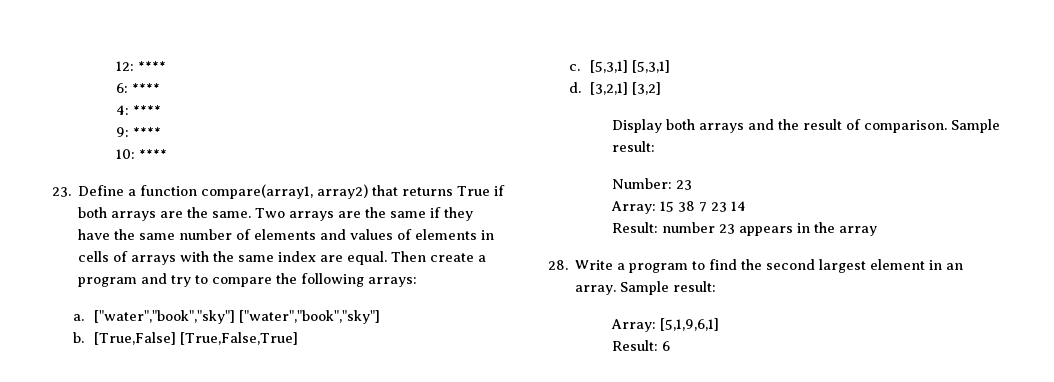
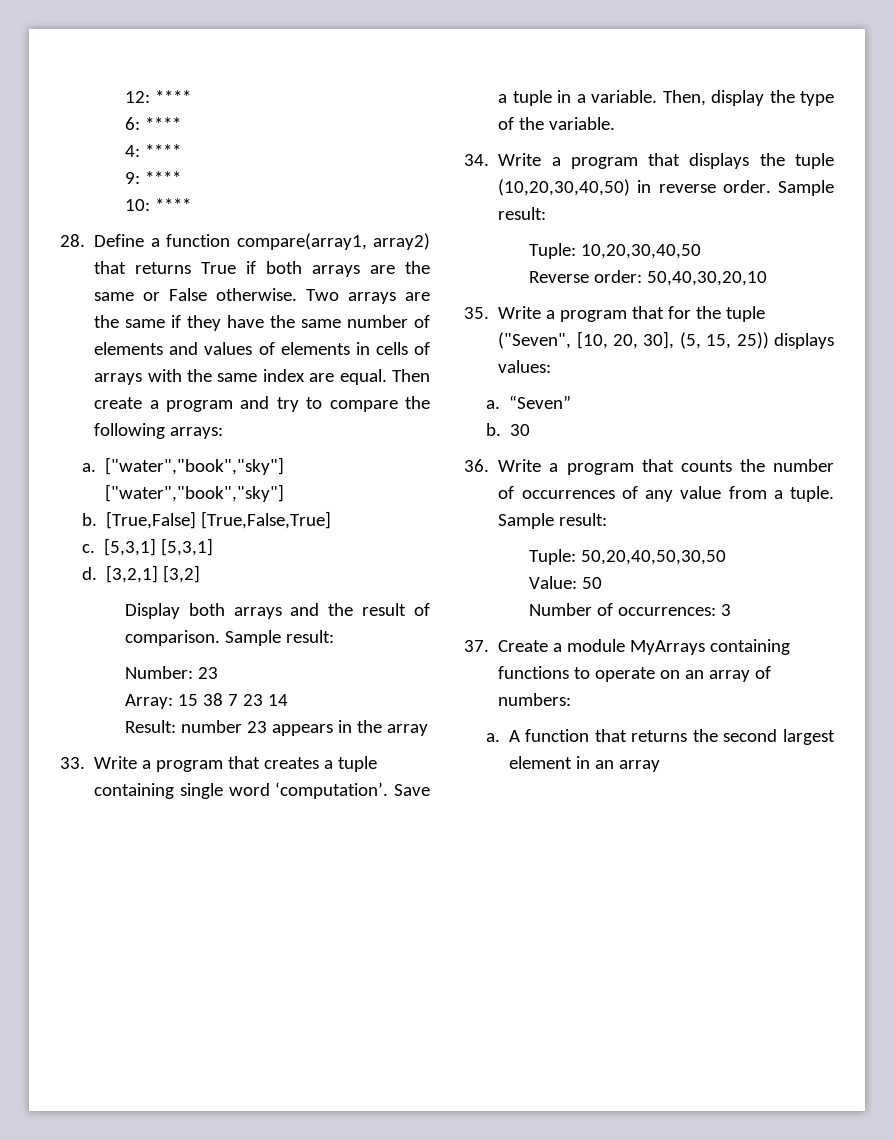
[52,187,71,197] 23. -> [60,234,85,247] 28.
[212,211,252,218] same. -> [94,288,298,301] same or False otherwise.
[548,259,738,273] 28. Write a program to find -> [60,756,378,772] [94,782,430,799] [498,90,834,106] [498,117,616,130] [464,153,834,169] [498,179,834,196] [498,207,547,220] [528,243,701,259] [528,270,767,286] [464,306,766,322] [498,331,834,349] [498,360,552,373] [485,395,571,409] [485,423,530,436] [464,459,834,475] [498,486,834,502] [498,513,608,529] [528,549,726,565] [528,576,602,589] [528,603,731,616] [464,639,791,655] [498,666,772,682] [498,693,572,706] [485,729,688,742] 33. Write a program that creates a tuple containing single word ‘computation’. Save a tuple in a variable. Then, display the type of the variable. // 34. Write a program that displays the tuple (10,20,30,40,50) in reverse order. Sample result: // Tuple: 10,20,30,40,50 // Reverse order: 50,40,30,20,10 // 35. Write a program that for the tuple ("Seven", [10, 20, 30], (5, 15, 25)) displays values: // a. “Seven” // b. 30 // 36. Write a program that counts the number of occurrences of any value from a tuple. Sample result: // Tuple: 50,20,40,50,30,50 // Value: 50 // Number of occurrences: 3 // 37. Create a module MyArrays containing functions to operate on an array of numbers: // a. A function that returns
[575,281,717,295] [610,318,719,332] [611,340,670,351] array. Sample result: // Array: [5,1,9,6,1] // Result: 6 -> [618,760,660,772] array

